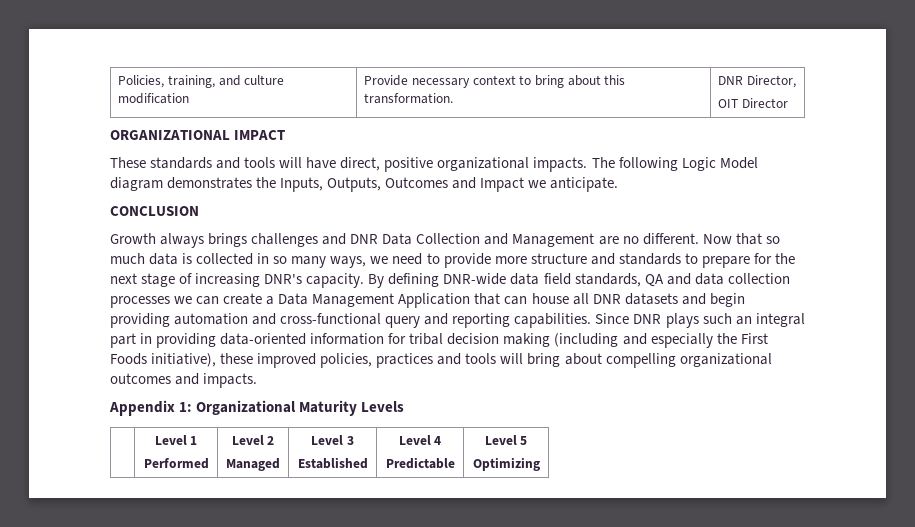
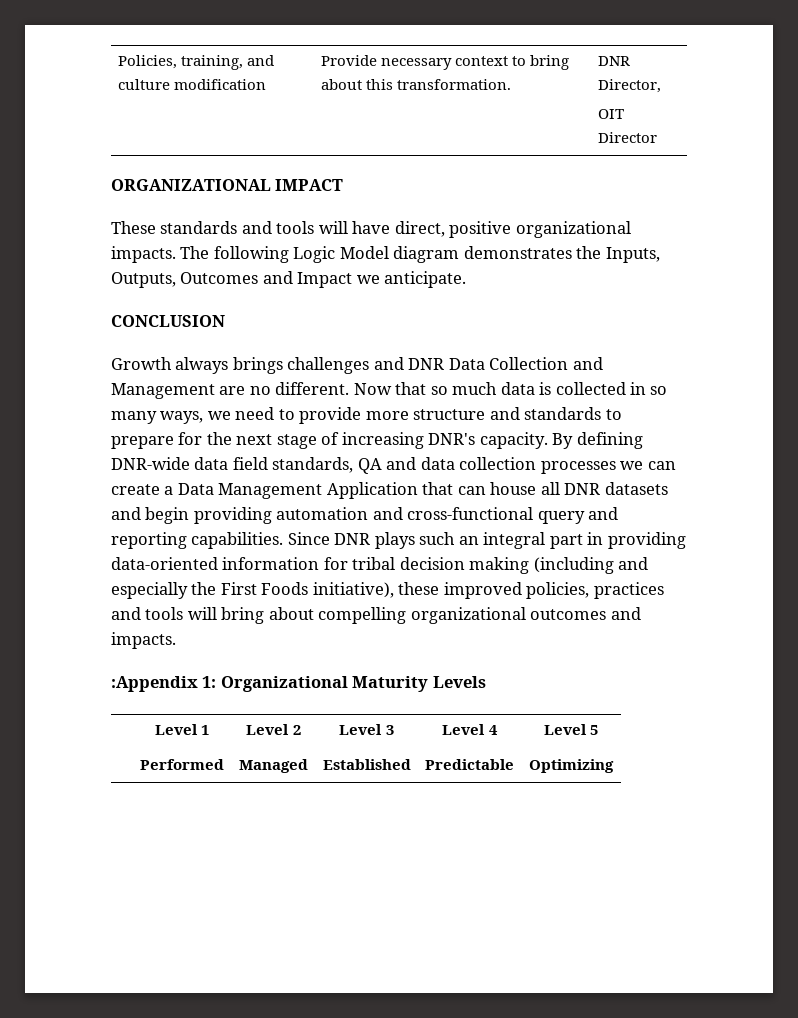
[109,400,175,416] Appendix -> [111,676,198,692] :Appendix

